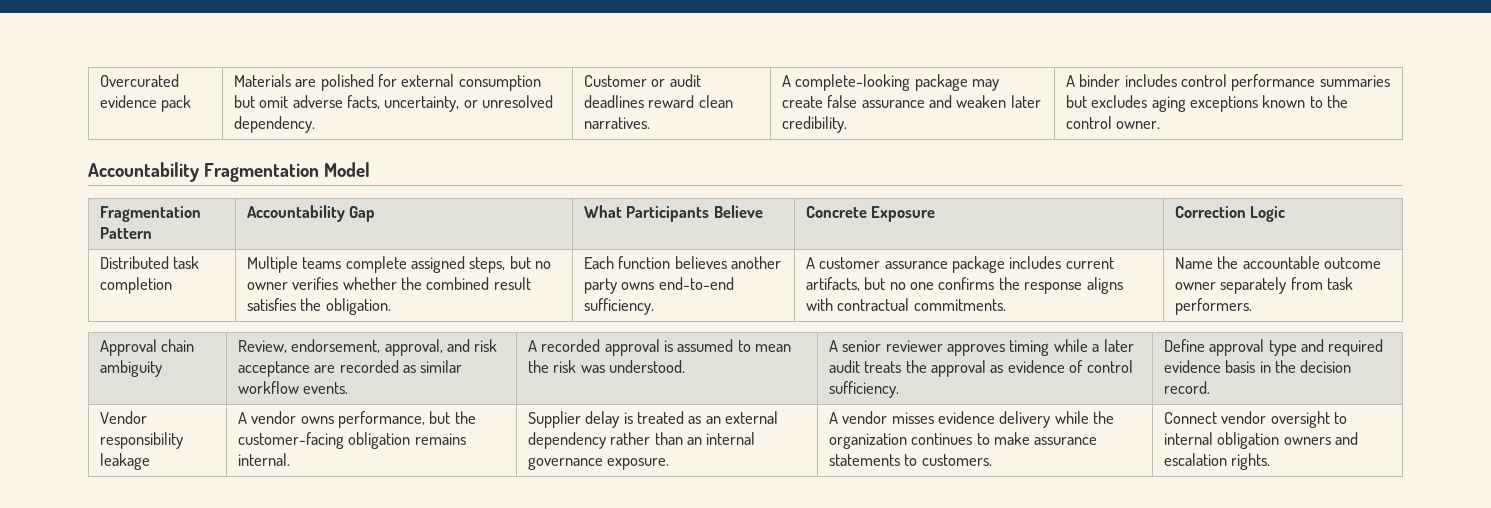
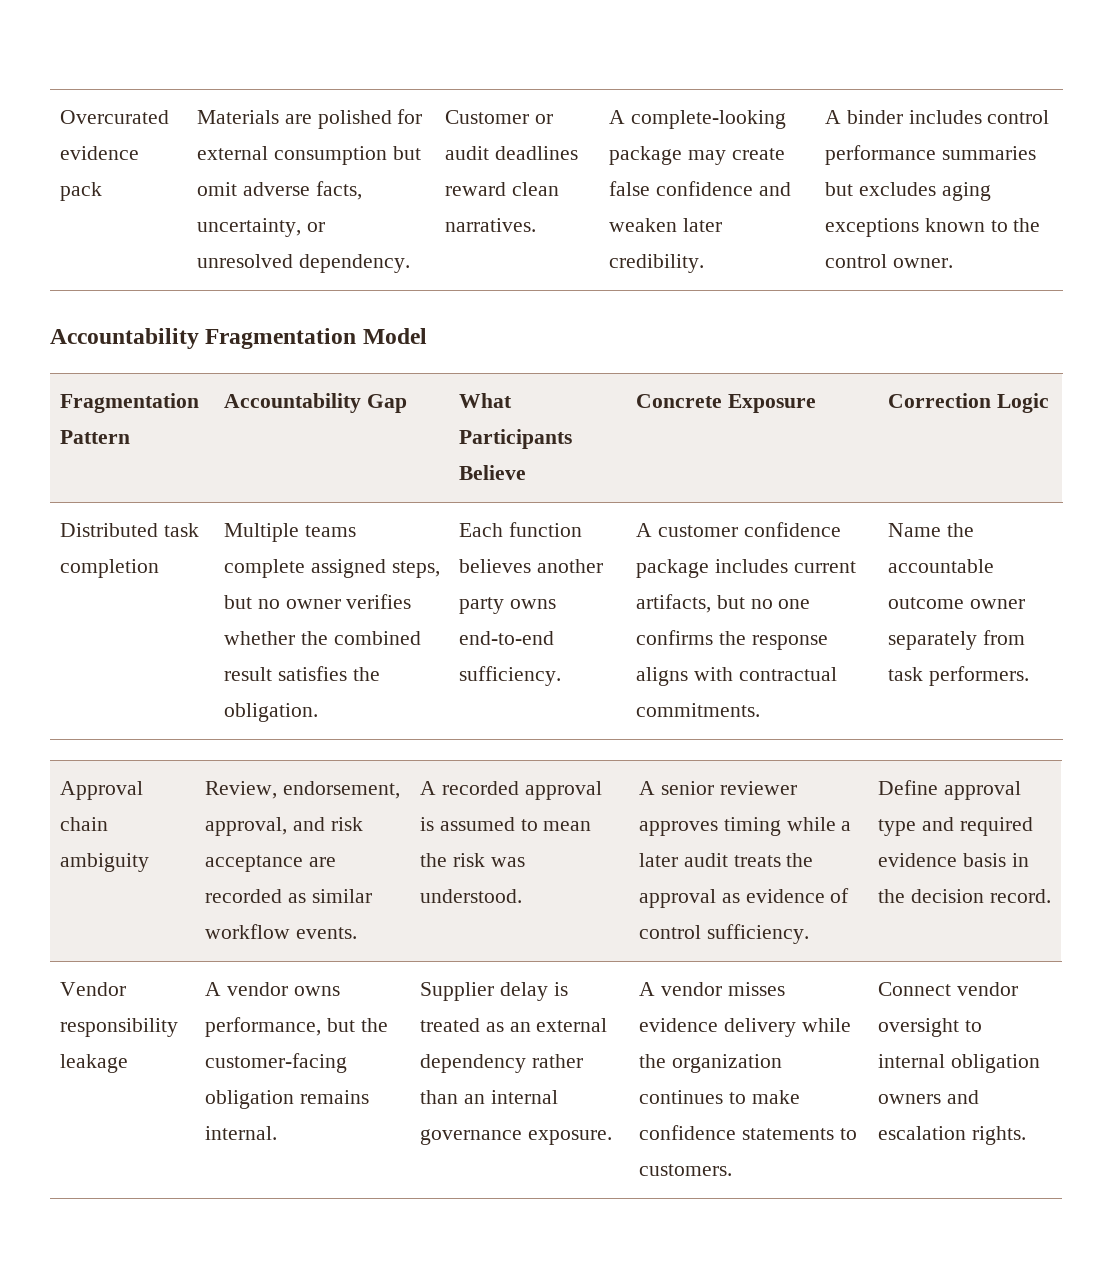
[861,100,925,108] assurance -> [655,181,753,196] confidence
[884,261,948,269] assurance -> [743,522,841,537] confidence
[1034,437,1098,445] assurance -> [638,1125,736,1140] confidence

